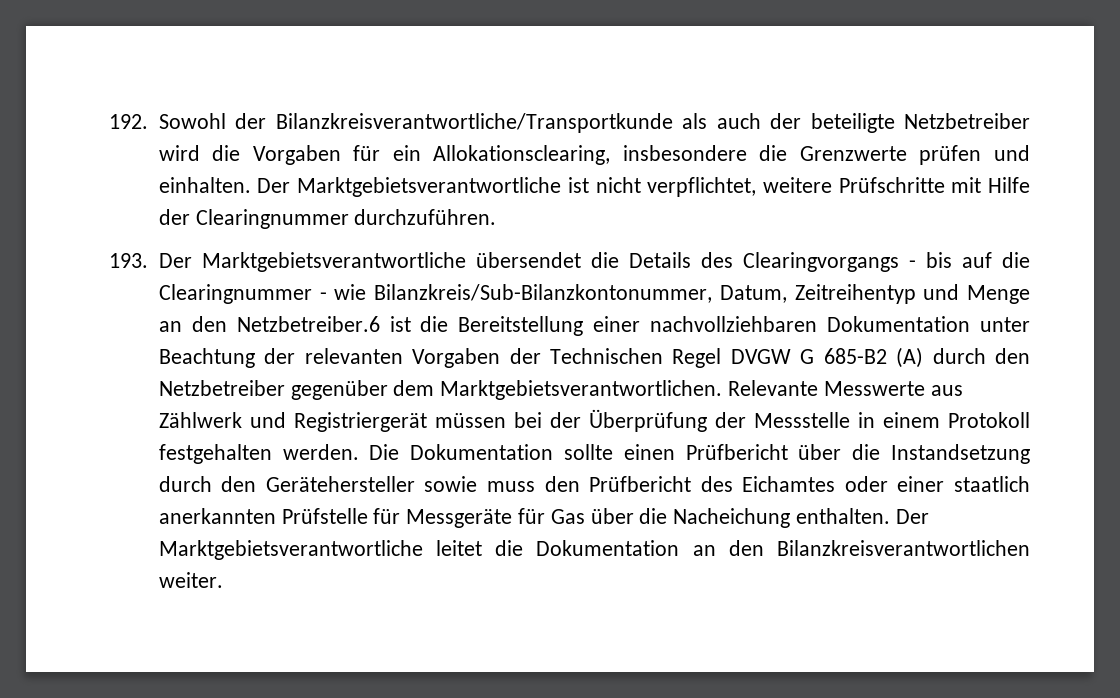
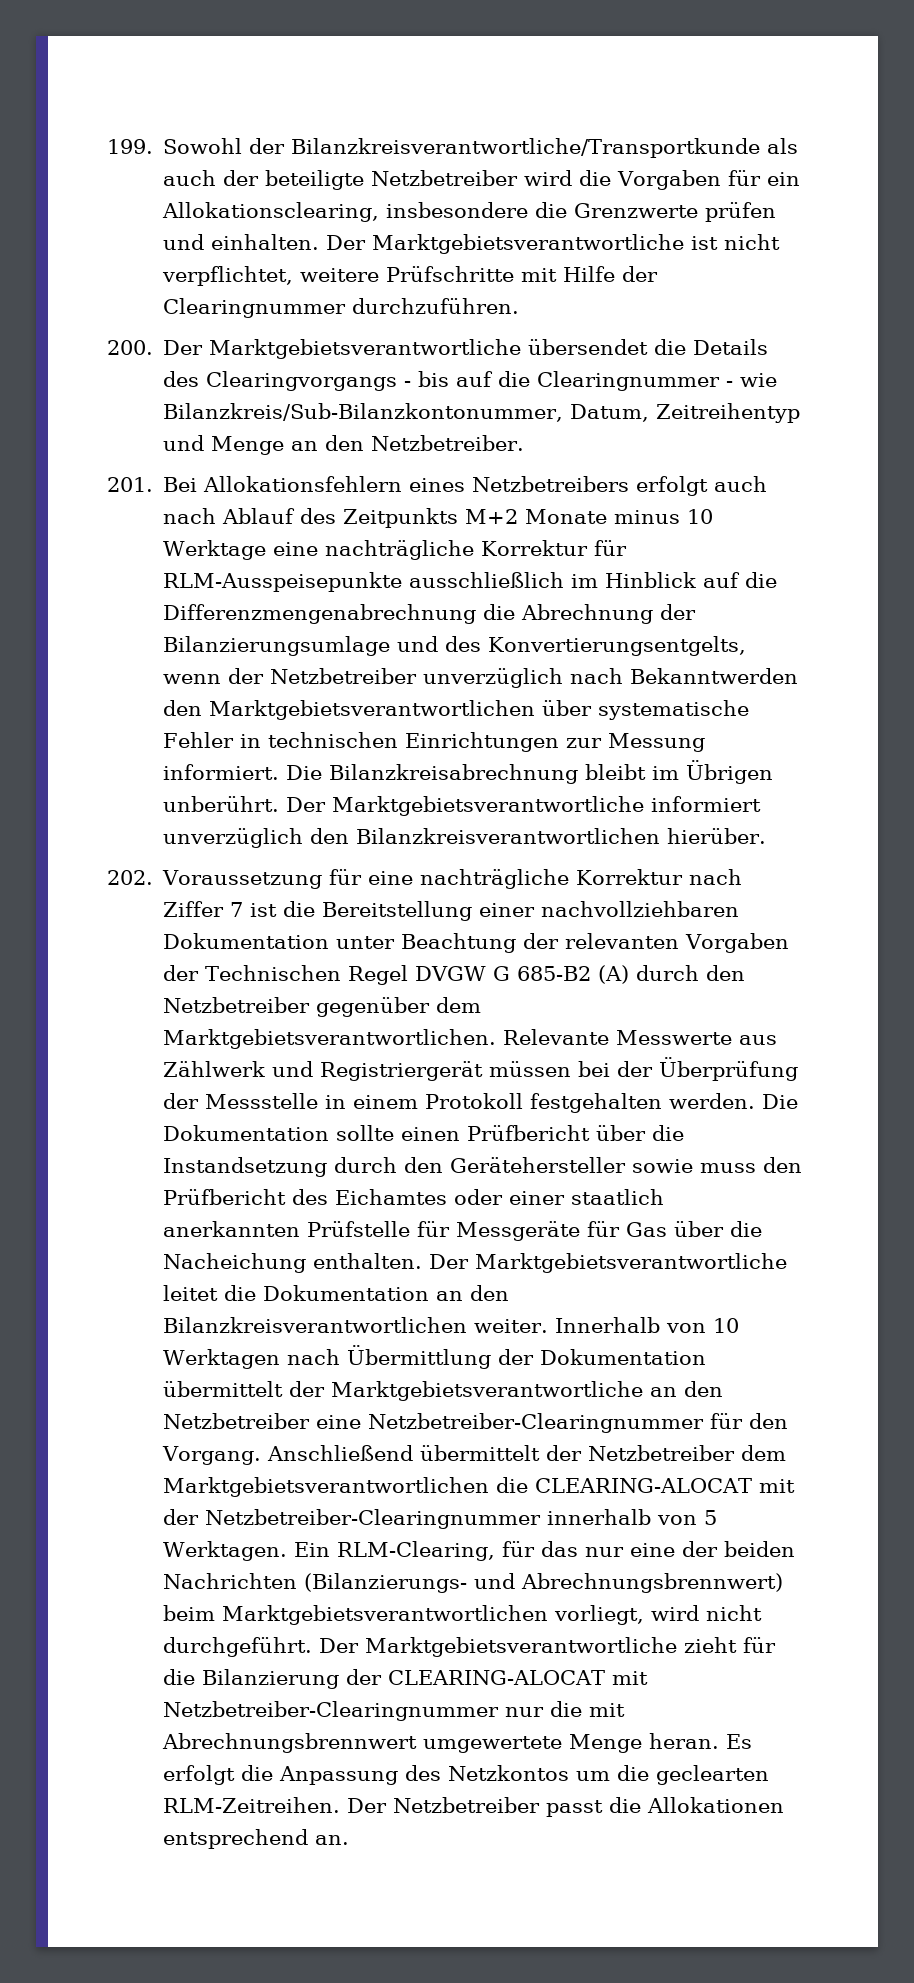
[109,114,148,129] 192. -> [107,139,153,154] 199.
[109,253,148,268] 193. -> [107,340,153,355] 200.
[236,316,380,332] Netzbetreiber.6 -> [371,435,525,451] [107,476,768,496] [163,508,714,528] [163,540,628,560] [163,572,778,592] [163,604,697,624] [163,636,747,656] [163,668,799,688] [163,700,750,720] [163,732,706,752] [163,760,774,784] [163,796,762,816] [163,828,767,848] [107,869,743,889] [163,901,244,917] Netzbetreiber. // 201. Bei Allokationsfehlern eines Netzbetreibers erfolgt auch nach Ablauf des Zeitpunkts M+2 Monate minus 10 Werktage eine nachträgliche Korrektur für RLM-Ausspeisepunkte ausschließlich im Hinblick auf die Differenzmengenabrechnung die Abrechnung der Bilanzierungsumlage und des Konvertierungsentgelts, wenn der Netzbetreiber unverzüglich nach Bekanntwerden den Marktgebietsverantwortlichen über systematische Fehler in technischen Einrichtungen zur Messung informiert. Die Bilanzkreisabrechnung bleibt im Übrigen unberührt. Der Marktgebietsverantwortliche informiert unverzüglich den Bilanzkreisverantwortlichen hierüber. // 202. Voraussetzung für eine nachträgliche Korrektur nach Ziffer 7
(223, 580) none -> [555,1317,740,1333] [163,1345,707,1369] [163,1381,724,1401] [163,1413,789,1433] [162,1445,787,1465] [163,1477,796,1497] [163,1509,718,1529] [163,1541,796,1561] [163,1573,784,1593] [163,1605,763,1625] [163,1637,777,1657] [163,1669,649,1689] [163,1701,626,1721] [162,1733,753,1753] [163,1765,770,1785] [163,1797,785,1817] [163,1829,350,1849] Innerhalb von 10 Werktagen nach Übermittlung der Dokumentation übermittelt der Marktgebietsverantwortliche an den Netzbetreiber eine Netzbetreiber-Clearingnummer für den Vorgang. Anschließend übermittelt der Netzbetreiber dem Marktgebietsverantwortlichen die CLEARING-ALOCAT mit der Netzbetreiber-Clearingnummer innerhalb von 5 Werktagen. Ein RLM-Clearing, für das nur eine der beiden Nachrichten (Bilanzierungs- und Abrechnungsbrennwert) beim Marktgebietsverantwortlichen vorliegt, wird nicht durchgeführt. Der Marktgebietsverantwortliche zieht für die Bilanzierung der CLEARING-ALOCAT mit Netzbetreiber-Clearingnummer nur die mit Abrechnungsbrennwert umgewertete Menge heran. Es erfolgt die Anpassung des Netzkontos um die geclearten RLM-Zeitreihen. Der Netzbetreiber passt die Allokationen entsprechend an.

